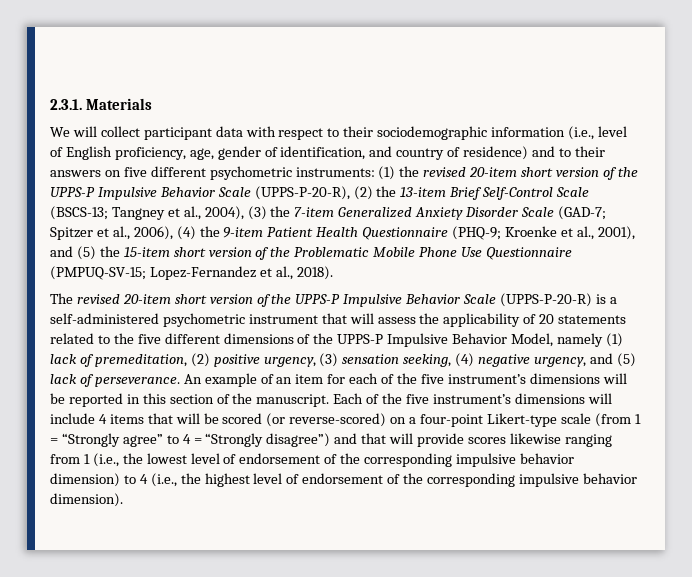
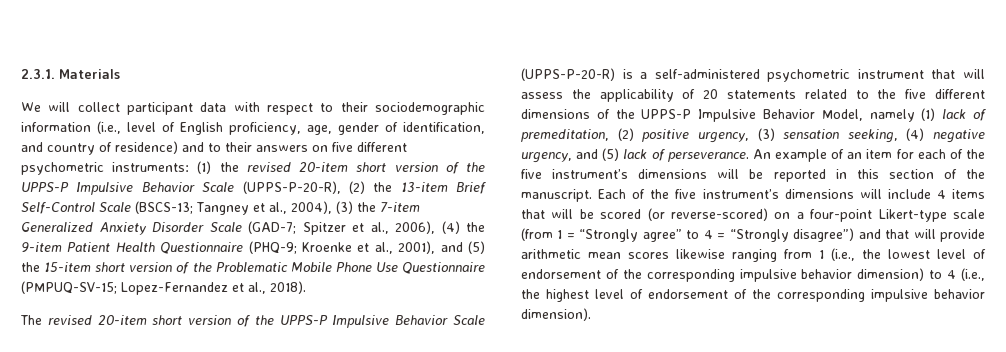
(465, 440) none -> [521,249,621,259] arithmetic mean

